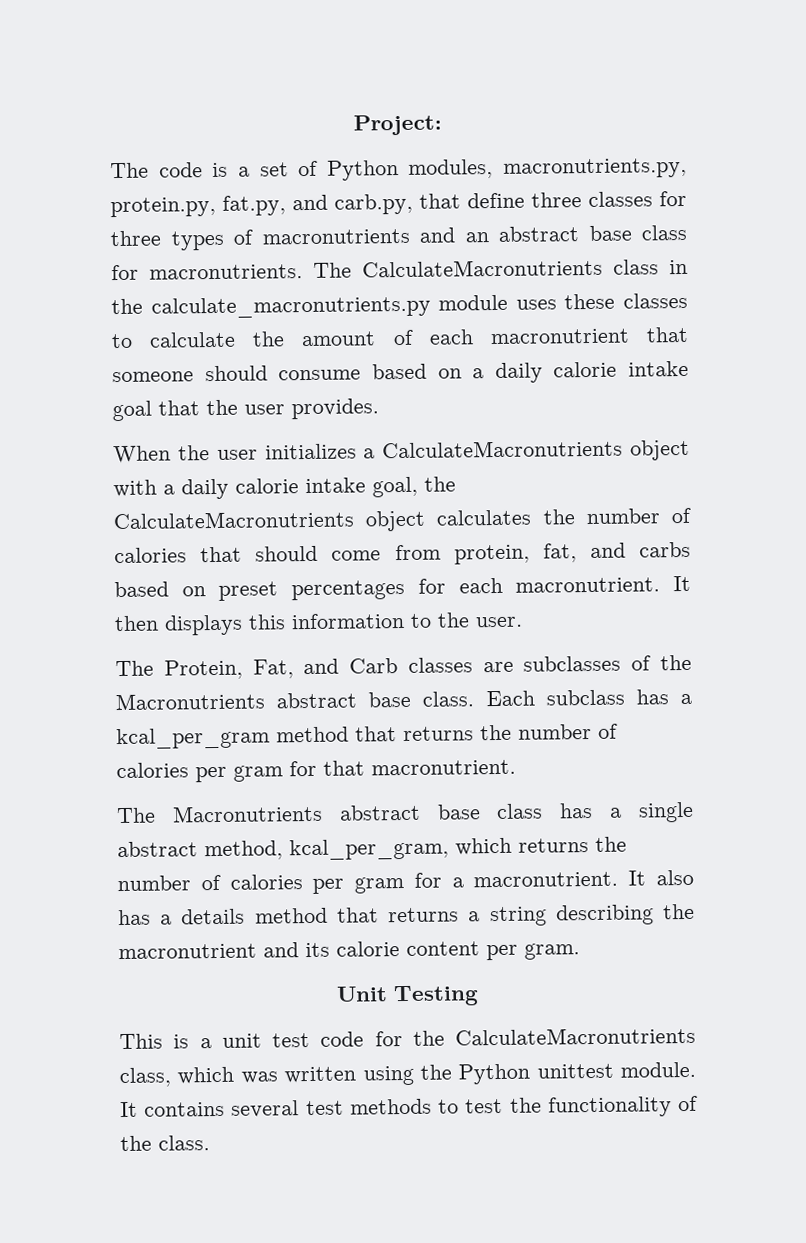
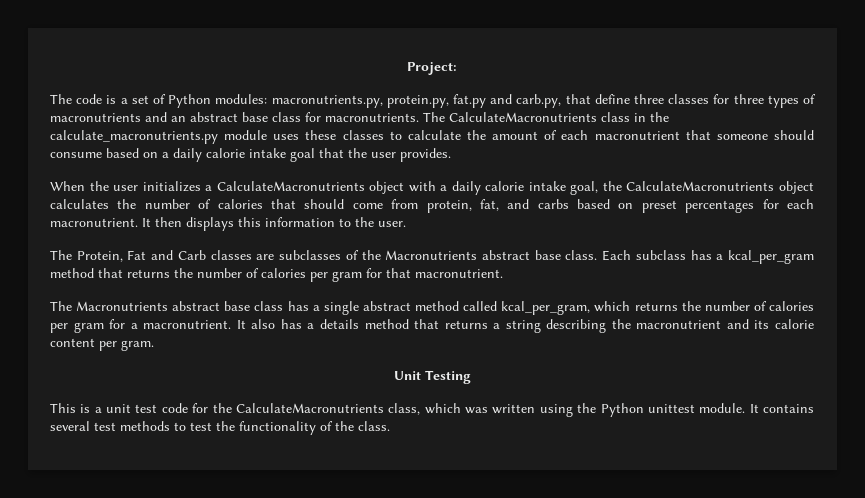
[408,159,494,179] modules, -> [215,94,268,104] modules:
[222,195,286,216] fat.py, -> [453,94,486,108] fat.py
[252,659,294,679] Fat, -> [127,250,147,260] Fat
[204,840,283,861] method, -> [415,301,498,311] method called

